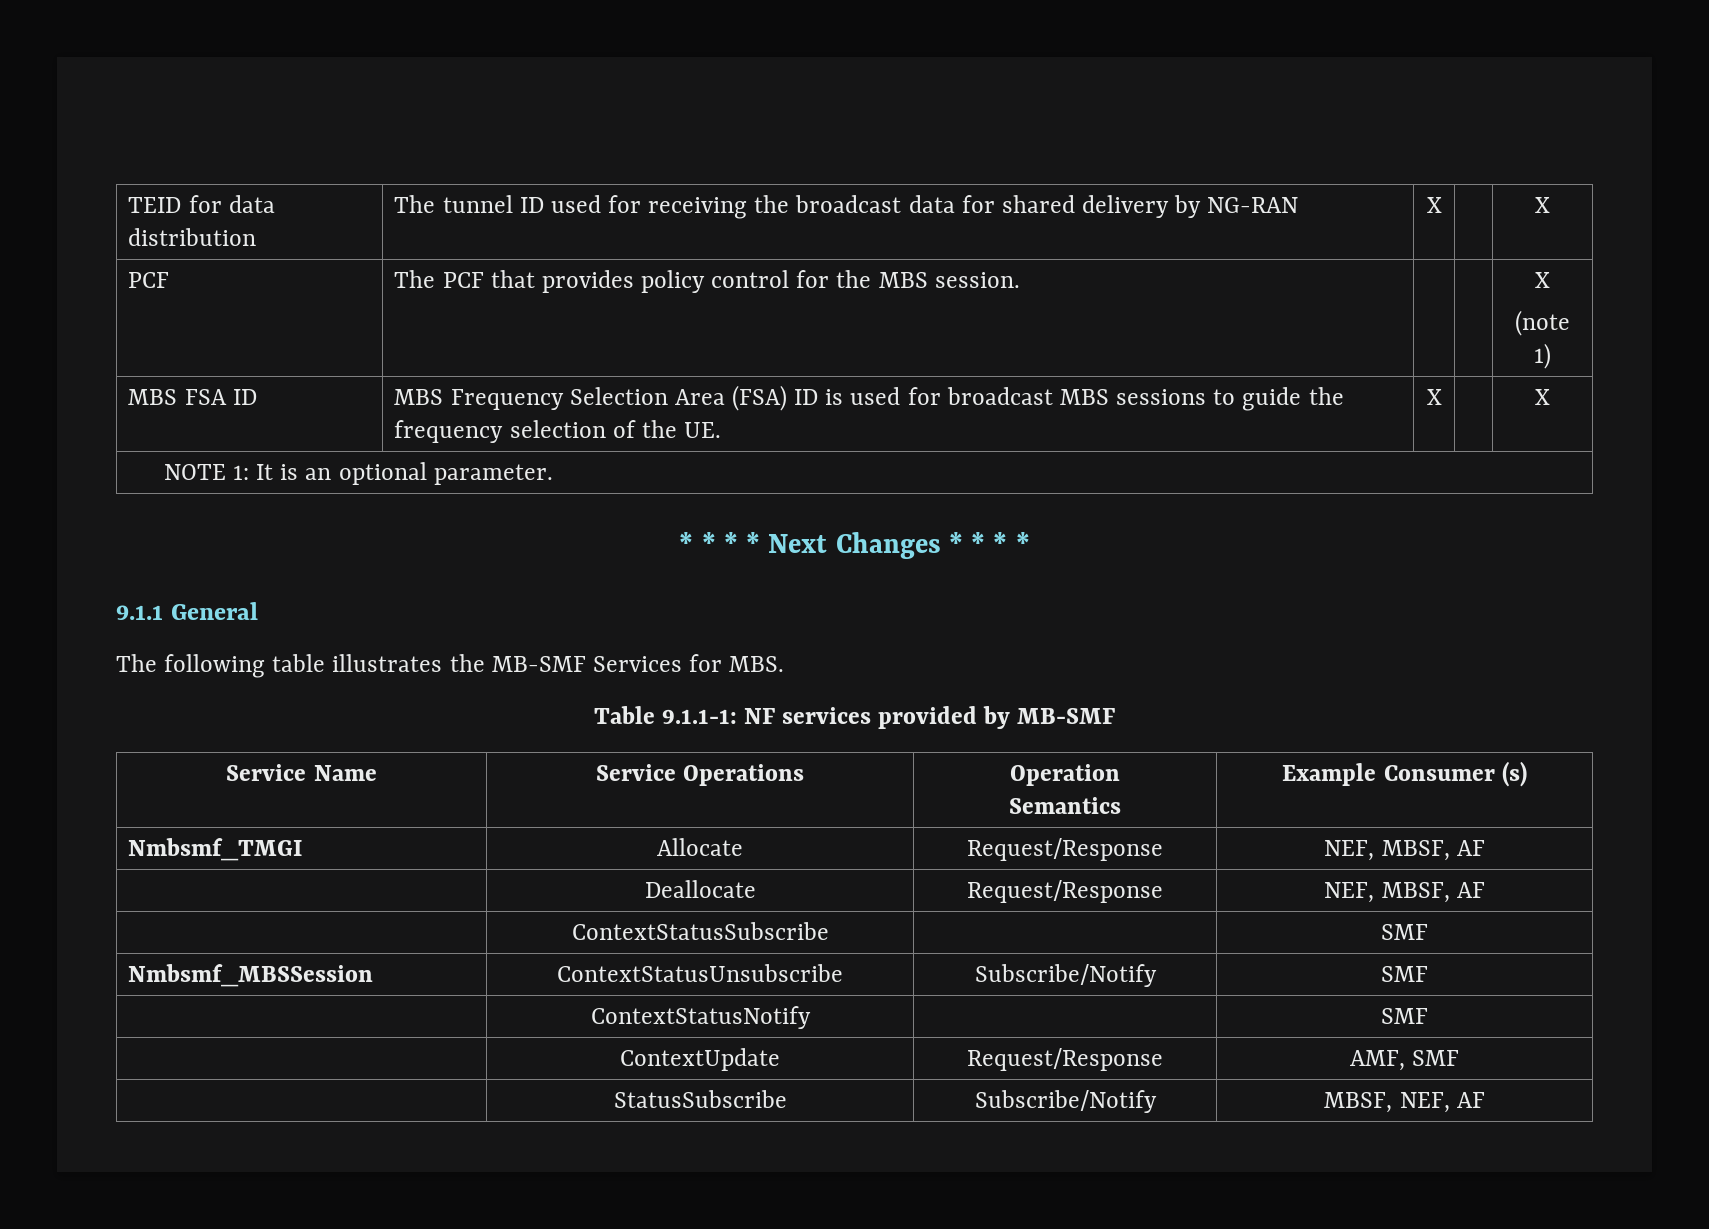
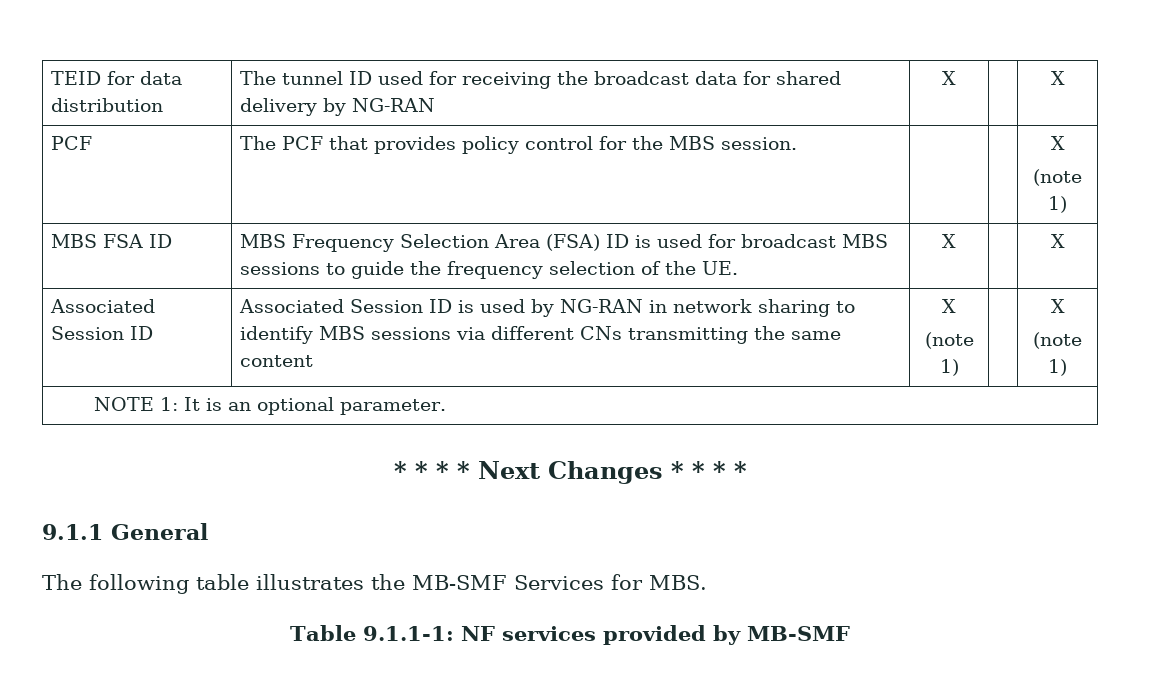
(1550, 397) none -> [50,299,156,313] [51,326,154,340] [239,299,856,317] [240,326,842,344] [240,355,314,367] [942,299,956,313] [924,332,974,349] [939,359,959,376] [1050,299,1065,313] [1033,332,1082,349] [1048,359,1067,376] // Associated Session ID | Associated Session ID is used by NG-RAN in network sharing to identify MBS sessions via different CNs transmitting the same content | X // (note 1) | | X // (note 1)
[226,764,377,781] [595,764,805,786] [1010,764,1120,786] [1009,797,1121,814] [1282,761,1527,787] [128,838,303,861] [657,838,743,856] [967,838,1163,861] [1324,840,1485,861] [644,880,756,898] [967,880,1163,903] [1324,882,1485,903] [571,922,829,940] [1381,924,1428,940] [128,964,374,987] [557,964,843,982] [974,964,1157,987] [1381,966,1428,982] [590,1006,811,1029] [1381,1008,1428,1024] [620,1048,780,1071] [967,1048,1163,1071] [1349,1050,1460,1071] [613,1090,787,1108] [974,1090,1157,1113] [1324,1092,1485,1113] // Service Name | Service Operations | Operation // Semantics | Example Consumer (s) // Nmbsmf_TMGI | Allocate | Request/Response | NEF, MBSF, AF // | Deallocate | Request/Response | NEF, MBSF, AF // | ContextStatusSubscribe | | SMF // Nmbsmf_MBSSession | ContextStatusUnsubscribe | Subscribe/Notify | SMF // | ContextStatusNotify | | SMF // | ContextUpdate | Request/Response | AMF, SMF // | StatusSubscribe | Subscribe/Notify | MBSF, NEF, AF -> (850, 633) none

